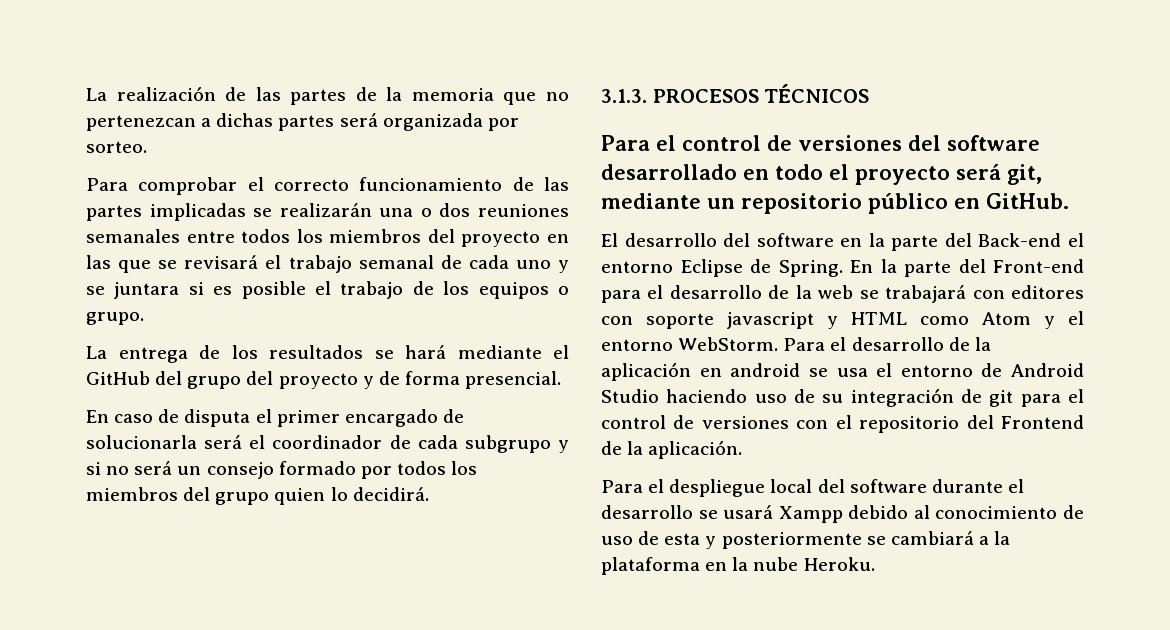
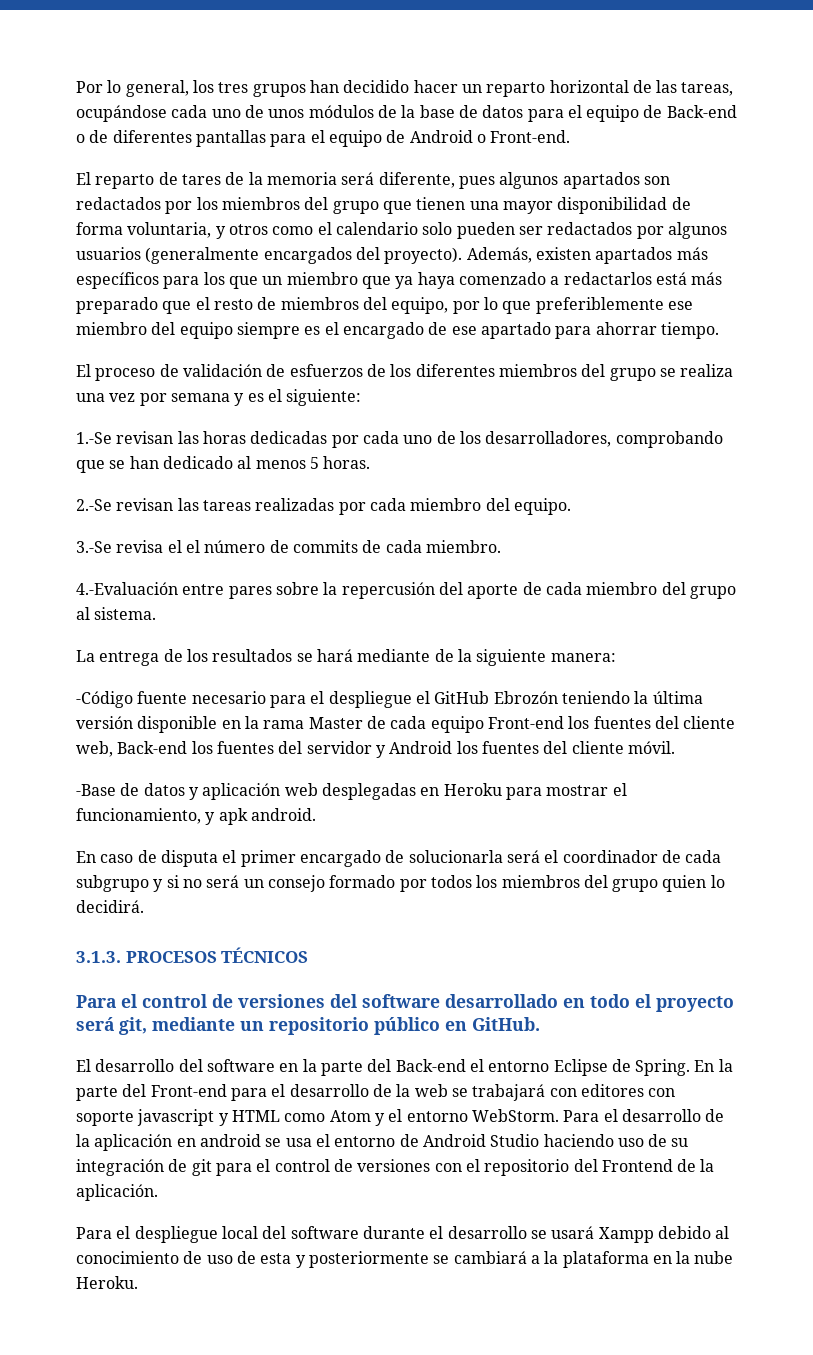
[86,86,569,105] [86,113,519,131] [86,141,147,153] [86,177,569,195] [86,203,569,221] [86,229,569,247] [86,255,570,273] [86,281,569,299] [86,312,144,325] La realización de las partes de la memoria que no pertenezcan a dichas partes será organizada por sorteo. // Para comprobar el correcto funcionamiento de las partes implicadas se realizarán una o dos reuniones semanales entre todos los miembros del proyecto en las que se revisará el trabajo semanal de cada uno y se juntara si es posible el trabajo de los equipos o grupo. -> [76,80,734,97] [76,105,737,122] [76,130,571,147] [76,172,670,189] [76,197,691,214] [76,222,727,239] [76,247,708,264] [76,272,723,289] [76,297,693,314] [76,322,719,339] [76,364,734,381] [76,389,362,406] [76,431,723,448] [76,456,371,473] [76,498,571,515] [76,540,501,553] [76,582,736,599] [76,607,157,620] Por lo general, los tres grupos han decidido hacer un reparto horizontal de las tareas, ocupándose cada uno de unos módulos de la base de datos para el equipo de Back-end o de diferentes pantallas para el equipo de Android o Front-end. // El reparto de tares de la memoria será diferente, pues algunos apartados son redactados por los miembros del grupo que tienen una mayor disponibilidad de forma voluntaria, y otros como el calendario solo pueden ser redactados por algunos usuarios (generalmente encargados del proyecto). Además, existen apartados más específicos para los que un miembro que ya haya comenzado a redactarlos está más preparado que el resto de miembros del equipo, por lo que preferiblemente ese miembro del equipo siempre es el encargado de ese apartado para ahorrar tiempo. // El proceso de validación de esfuerzos de los diferentes miembros del grupo se realiza una vez por semana y es el siguiente: // 1.-Se revisan las horas dedicadas por cada uno de los desarrolladores, comprobando que se han dedicado al menos 5 horas. // 2.-Se revisan las tareas realizadas por cada miembro del equipo. // 3.-Se revisa el el número de commits de cada miembro. // 4.-Evaluación entre pares sobre la repercusión del aporte de cada miembro del grupo al sistema.
[553,345,569,359] [86,371,562,389] el GitHub del grupo del proyecto y de forma presencial. -> [434,649,616,666] [76,691,703,708] [76,716,736,733] [76,741,675,758] [76,783,627,800] [76,808,316,825] de la siguiente manera: // -Código fuente necesario para el despliegue el GitHub Ebrozón teniendo la última versión disponible en la rama Master de cada equipo Front-end los fuentes del cliente web, Back-end los fuentes del servidor y Android los fuentes del cliente móvil. // -Base de datos y aplicación web desplegadas en Heroku para mostrar el funcionamiento, y apk android.

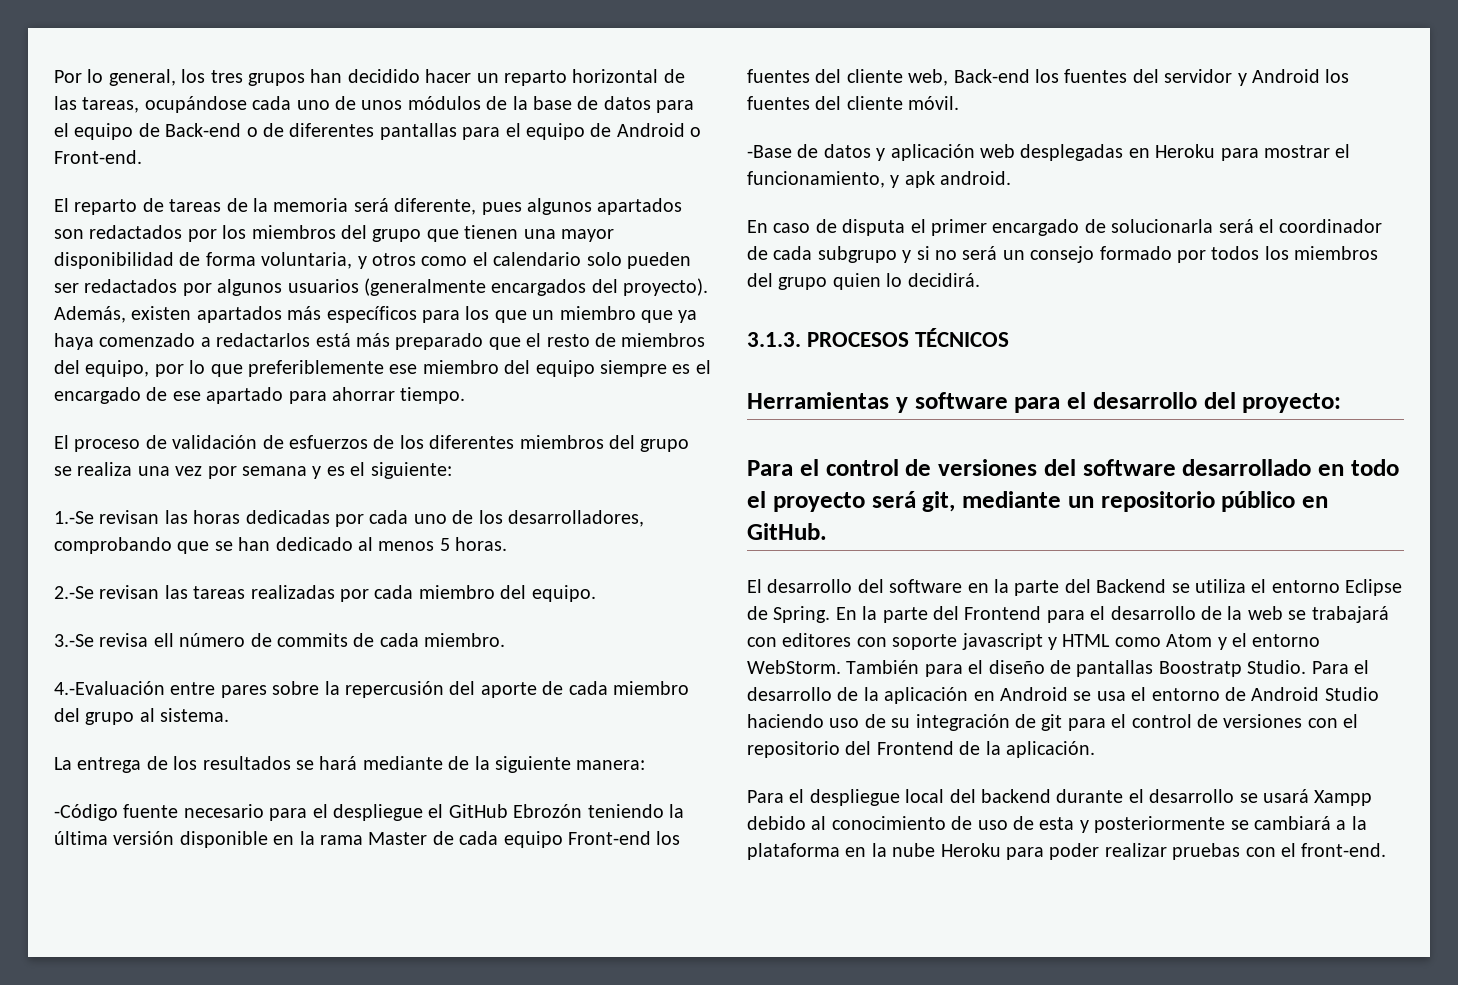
[181,174,221,185] tares -> [169,199,222,212] tareas
[167,540,200,553] el el -> [153,633,174,647] ell
(309, 955) none -> [747,392,1342,413] // Herramientas y software para el desarrollo del proyecto:
[395,1059,466,1072] Back-end -> [1096,579,1246,593] Backend se utiliza
[150,1084,227,1097] Front-end -> [964,606,1042,620] Frontend
(559, 1115) none -> [846,660,1307,677] También para el diseño de pantallas Boostratp Studio.
[199,1134,261,1147] android -> [1000,687,1068,701] Android
[290,1226,359,1239] software -> [981,789,1051,803] backend
[76,1276,138,1289] Heroku. -> [940,843,1387,860] Heroku para poder realizar pruebas con el front-end.

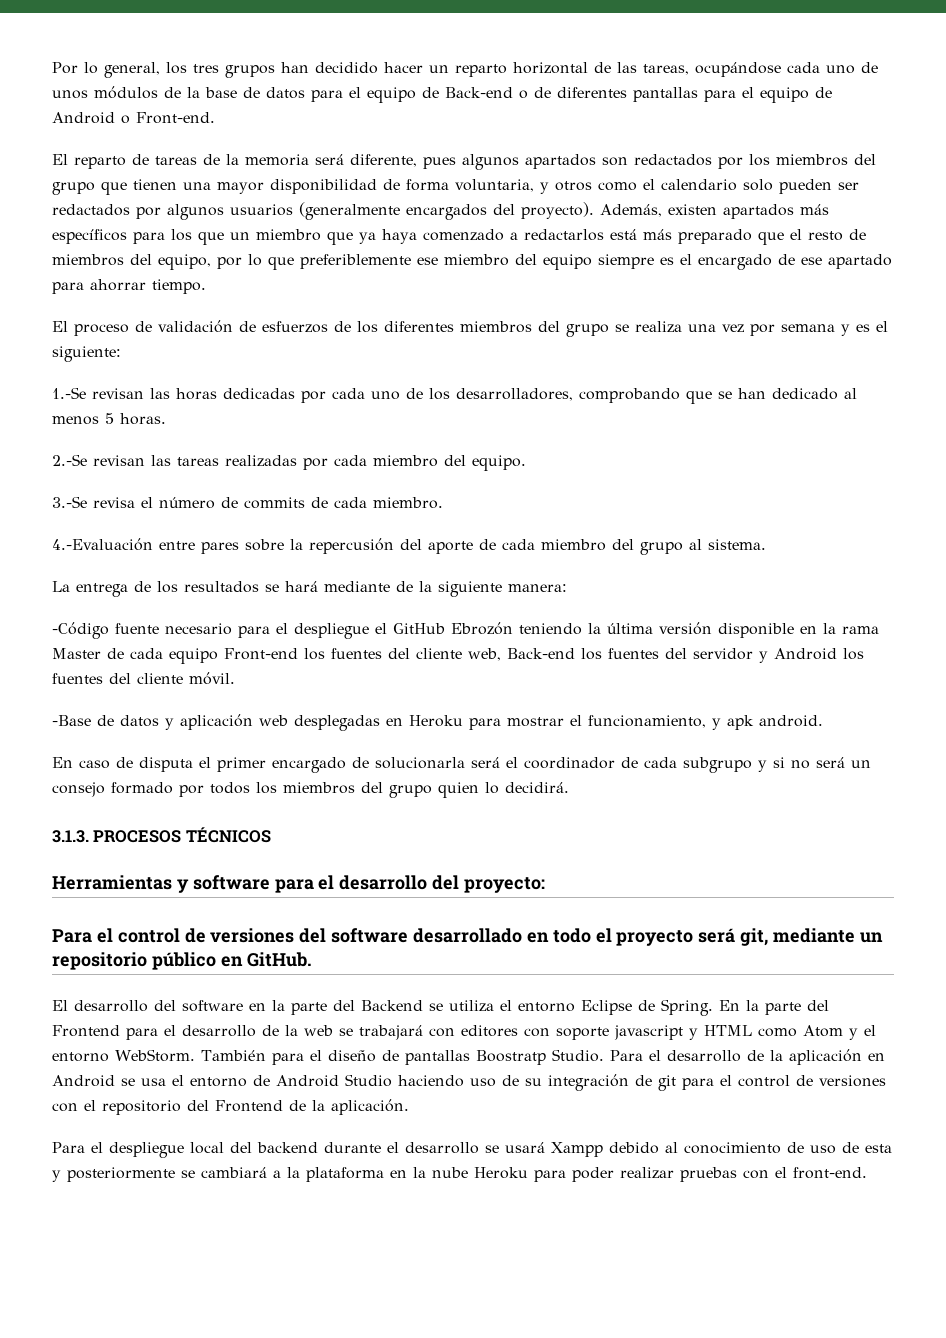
[153,633,174,647] ell -> [141,497,153,508] el

